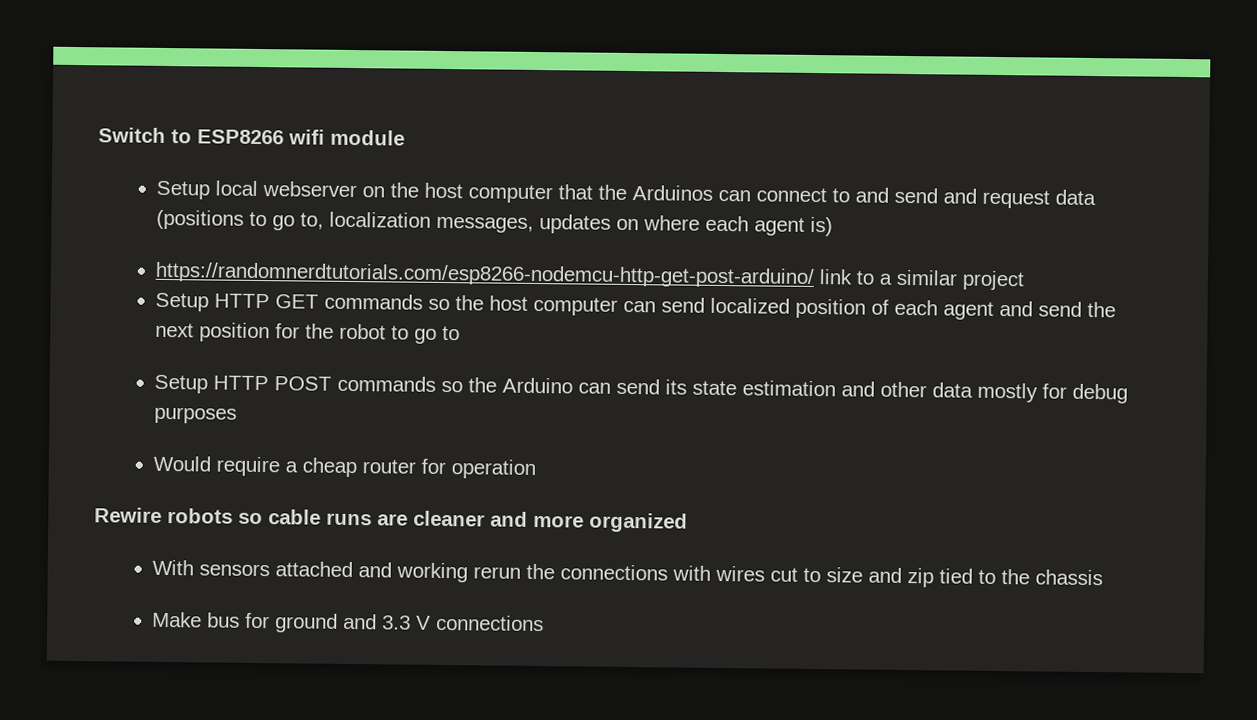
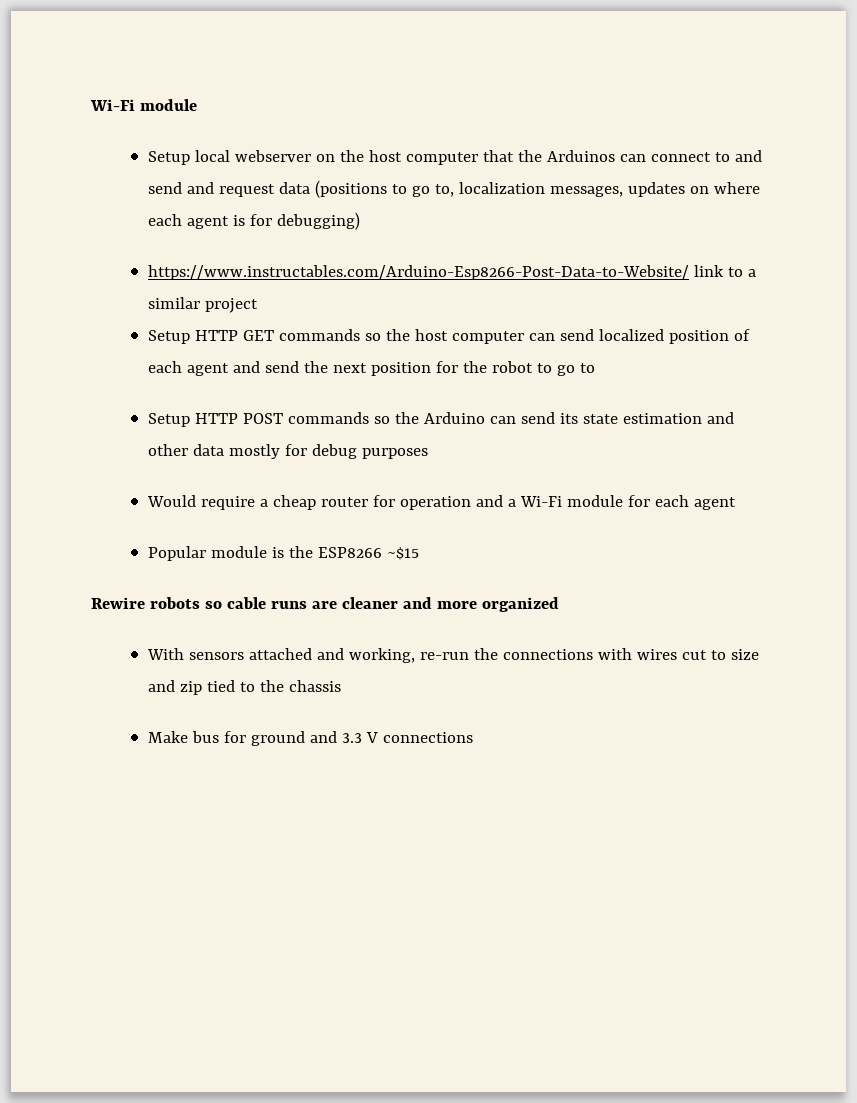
[98,127,325,145] Switch to ESP8266 wifi -> [90,99,135,111] Wi-Fi
[810,216,834,237] [155,261,815,289] is) // https://randomnerdtutorials.com/esp8266-nodemcu-http-get-post-arduino/ -> [232,212,360,230] [147,265,689,280] is for debugging) // https://www.instructables.com/Arduino-Esp8266-Post-Data-to-Website/
(537, 469) none -> [475,495,736,510] [147,546,419,561] and a Wi-Fi module for each agent // Popular module is the ESP8266 ~$15
[396,562,522,583] working rerun -> [348,648,469,663] working, re-run

